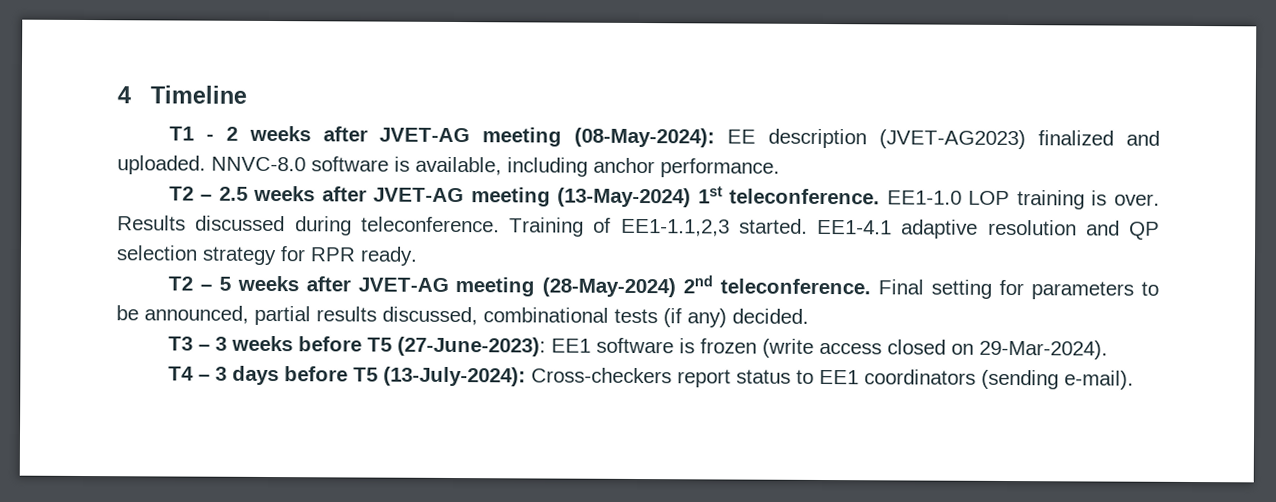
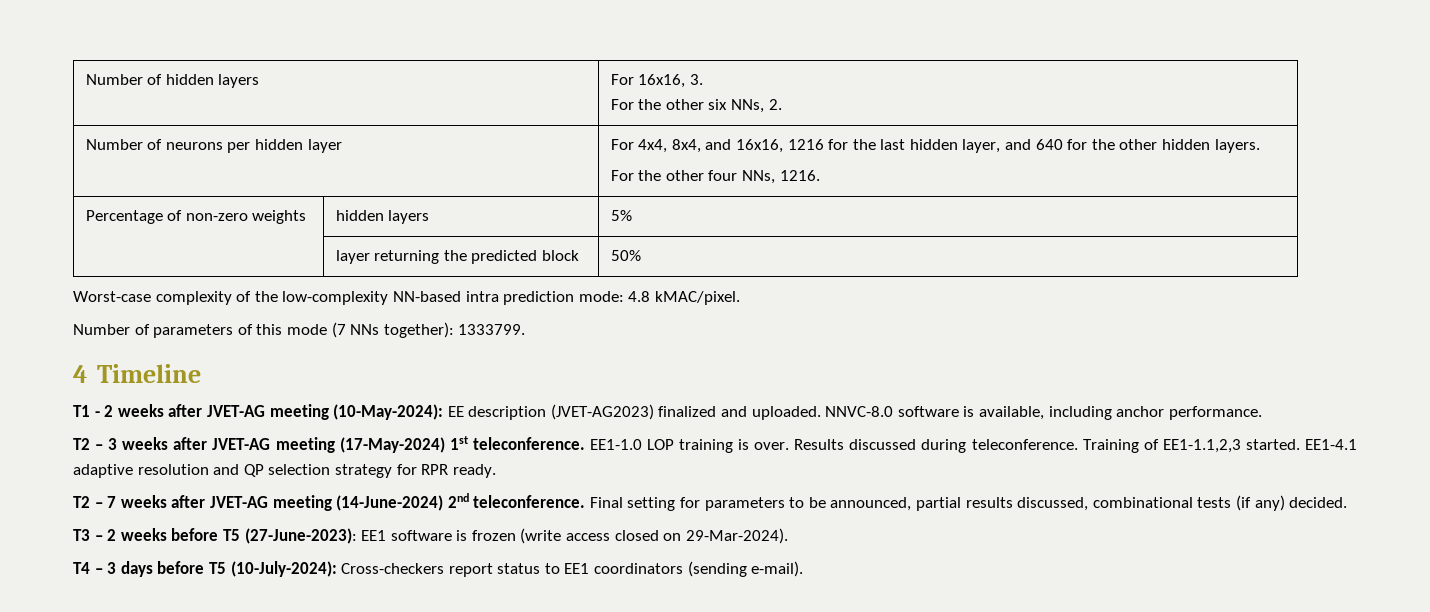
(117, 95) none -> [85,74,260,88] [610,74,703,88] [610,99,782,113] [85,139,342,153] [610,139,1260,153] [610,170,820,184] [85,210,307,224] [335,210,430,224] [610,210,632,221] [335,250,579,264] [610,250,641,261] [73,291,740,305] [73,322,526,338] Number of hidden layers | For 16x16, 3. // For the other six NNs, 2. // Number of neurons per hidden layer | For 4x4, 8x4, and 16x16, 1216 for the last hidden layer, and 640 for the other hidden layers. // For the other four NNs, 1216. // Percentage of non-zero weights | hidden layers | 5% // | layer returning the predicted block | 50% // Worst-case complexity of the low-complexity NN-based intra prediction mode: 4.8 kMAC/pixel. // Number of parameters of this mode (7 NNs together): 1333799. //
[574,127,716,148] (08-May-2024): -> [333,404,444,420] (10-May-2024):
[218,185,692,208] 2.5 weeks after JVET-AG meeting (13-May-2024) -> [108,437,445,453] 3 weeks after JVET-AG meeting (17-May-2024)
[218,275,677,298] 5 weeks after JVET-AG meeting (28-May-2024) -> [107,495,444,511] 7 weeks after JVET-AG meeting (14-June-2024)
[214,336,227,351] 3 -> [107,529,117,541] 2
[382,366,526,387] (13-July-2024): -> [230,561,337,577] (10-July-2024):

